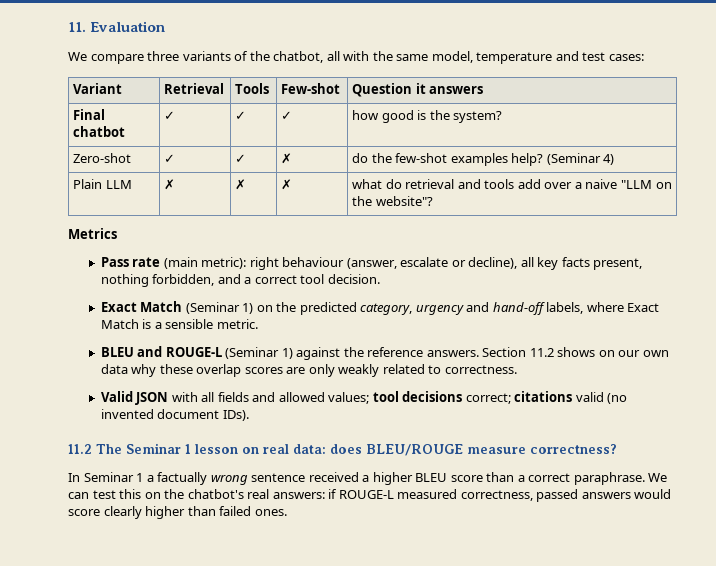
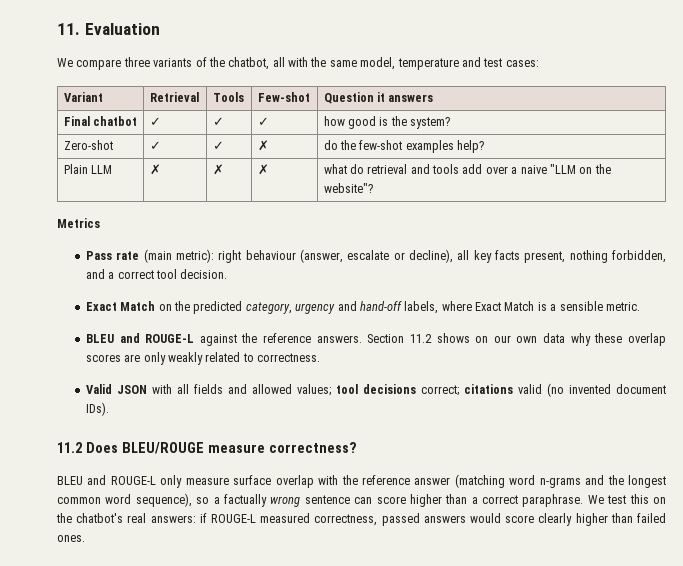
[546,153,615,165] (Seminar 4) -> (485, 146) none
[185,302,254,314] (Seminar 1) -> (156, 306) none
[225,347,293,359] (Seminar 1) -> (195, 338) none
[96,443,617,456] [68,472,483,485] The Seminar 1 lesson on real data: does BLEU/ROUGE measure correctness? // In Seminar 1 a factually wrong sentence received a higher BLEU score -> [85,442,357,454] [57,474,666,488] [57,493,442,507] Does BLEU/ROUGE measure correctness? // BLEU and ROUGE-L only measure surface overlap with the reference answer (matching word n-grams and the longest common word sequence), so a factually wrong sentence can score higher
[68,492,89,499] can -> (604, 499) none

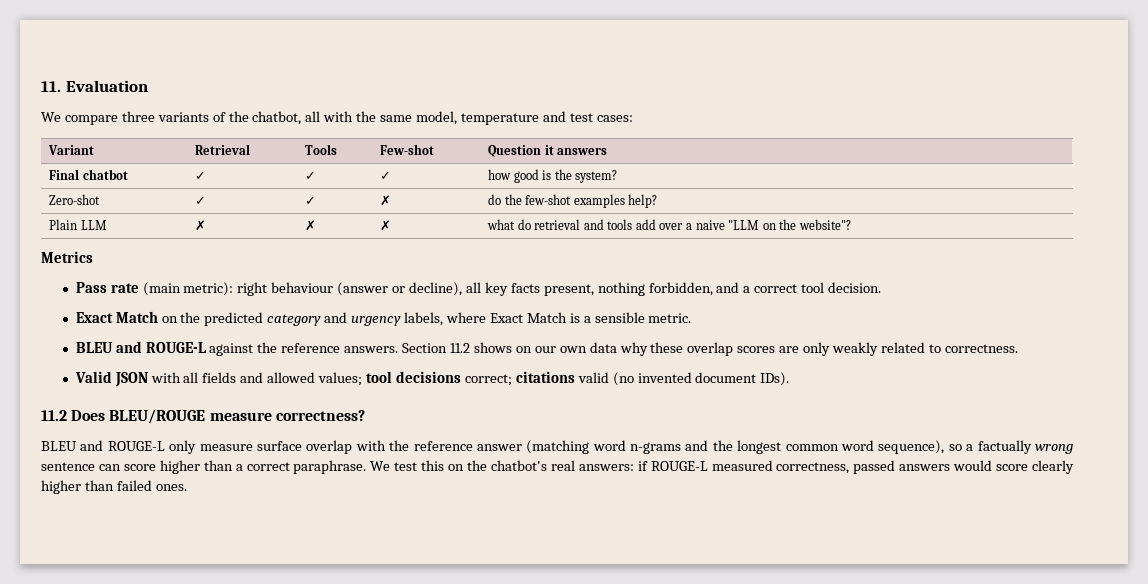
[299,249,390,263] (answer, escalate -> [337,282,389,296] (answer
[245,301,402,314] category, urgency and hand-off -> [267,312,402,326] category and urgency

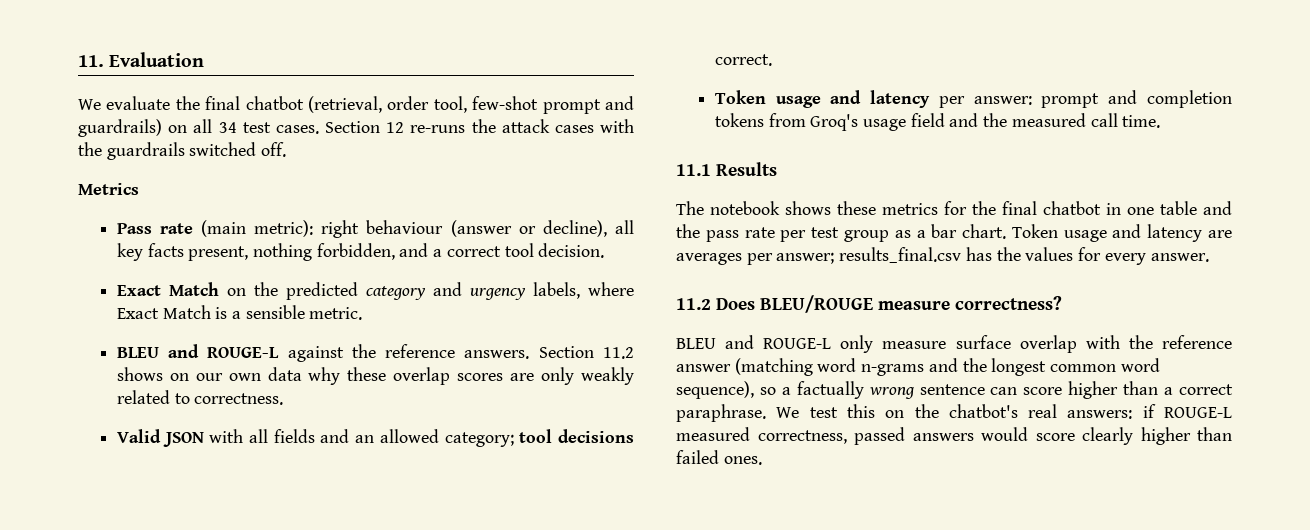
[64,111,633,125] [48,145,95,155] [195,144,251,155] [305,144,338,155] [380,144,435,155] [488,145,608,157] [49,169,128,180] [195,171,207,180] [305,171,317,180] [380,171,392,180] [488,169,618,183] [49,194,101,205] [195,196,207,205] [305,196,317,205] [380,195,392,206] [488,194,658,208] [49,219,107,230] [195,220,207,231] [305,220,317,231] [380,220,392,231] [487,219,851,230] compare three variants of the chatbot, all with the same model, temperature and test cases: // Variant | Retrieval | Tools | Few-shot | Question it answers // Final chatbot | ✓ | ✓ | ✓ | how good is the system? // Zero-shot | ✓ | ✓ | ✗ | do the few-shot examples help? // Plain LLM | ✗ | ✗ | ✗ | what do retrieval and tools add over a naive "LLM on the website"? -> [106,96,634,114] [78,119,634,137] [78,142,287,160] evaluate the final chatbot (retrieval, order tool, few-shot prompt and guardrails) on all 34 test cases. Section 12 re-runs the attack cases with the guardrails switched off.
[267,371,790,386] allowed values; tool decisions correct; citations valid (no invented document IDs). -> [355,429,634,447] [714,54,772,66] [714,90,1233,108] [714,113,1161,131] [676,162,777,176] [676,201,1232,215] [676,224,1232,242] [676,247,1209,265] an allowed category; tool decisions correct. // Token usage and latency per answer: prompt and completion tokens from Groq's usage field and the measured call time. // 11.1 Results // The notebook shows these metrics for the final chatbot in one table and the pass rate per test group as a bar chart. Token usage and latency are averages per answer; results_final.csv has the values for every answer.

